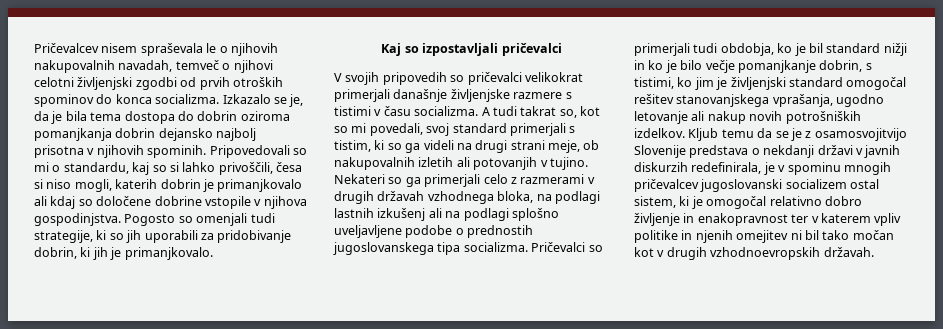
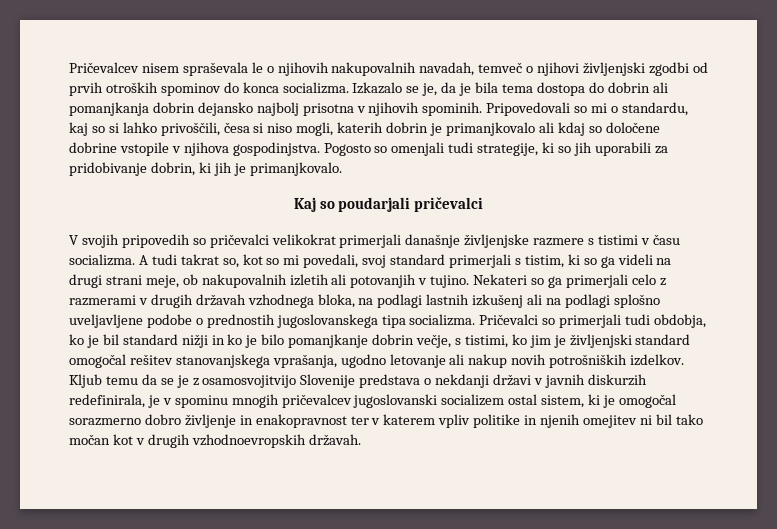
[34,77,74,87] celotni -> (580, 69) none
[240,111,290,121] oziroma -> [652,82,668,93] ali
[422,43,499,56] izpostavljali -> [338,197,411,212] poudarjali
[705,60,863,73] večje pomanjkanje dobrin, -> [288,334,452,348] pomanjkanje dobrin večje,
[769,196,822,206] relativno -> [69,418,141,426] sorazmerno

